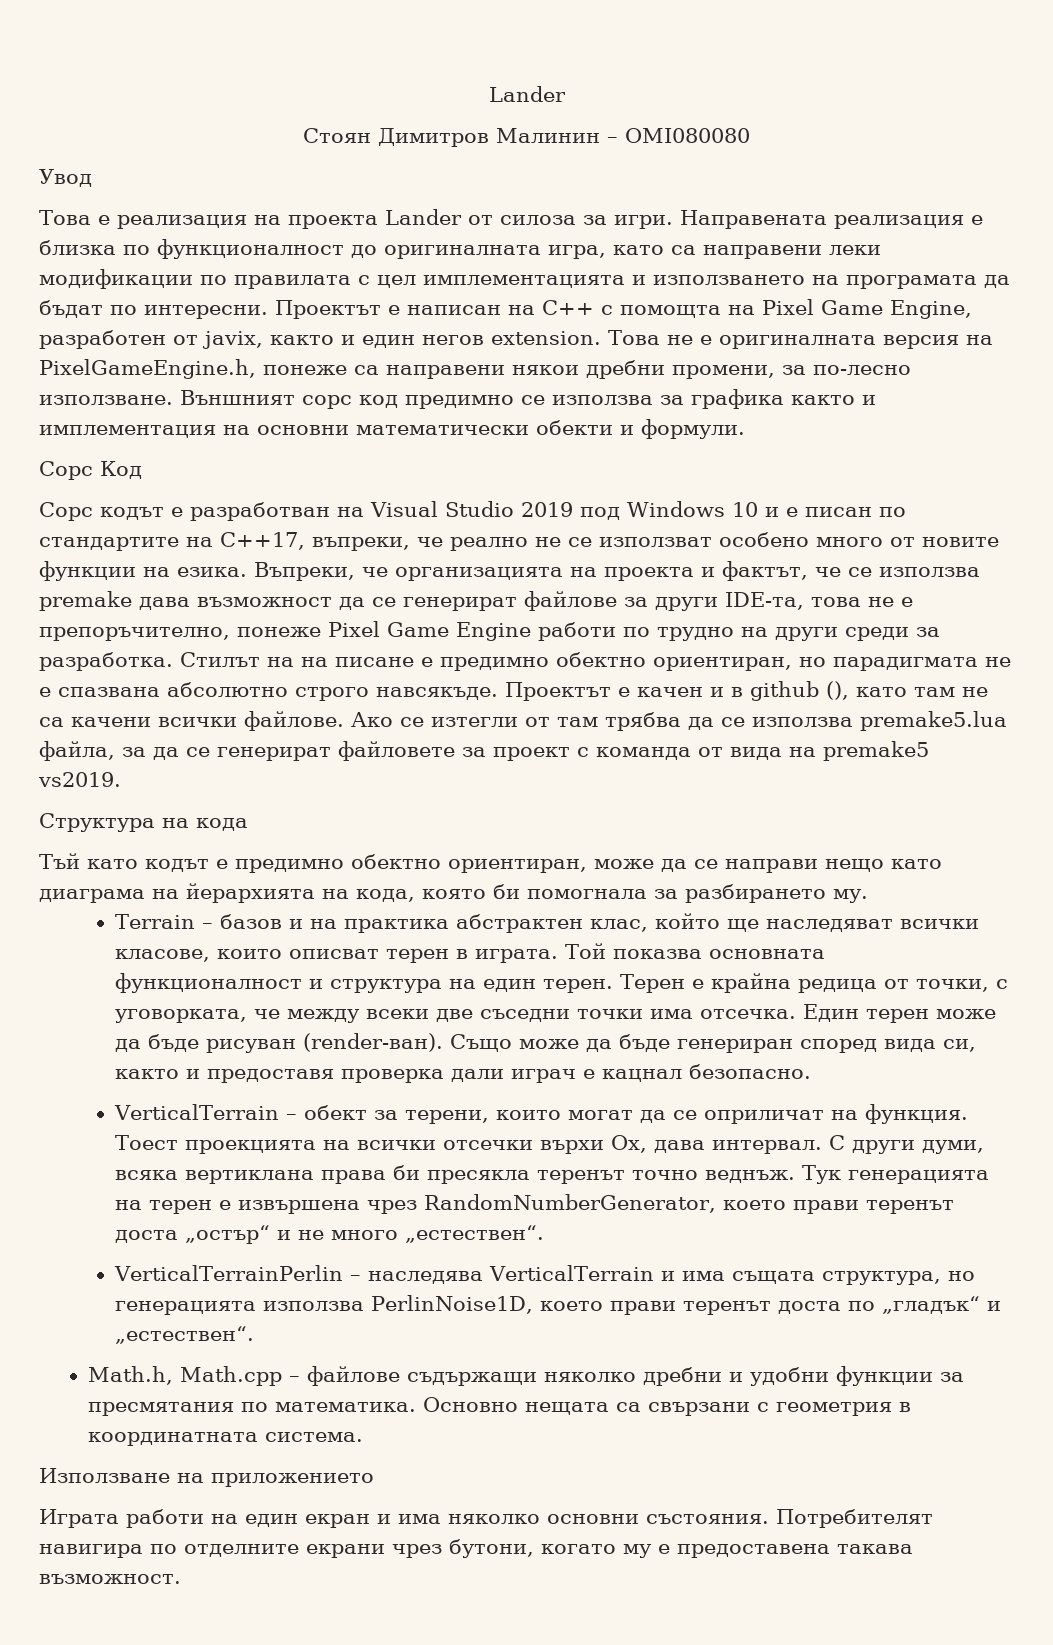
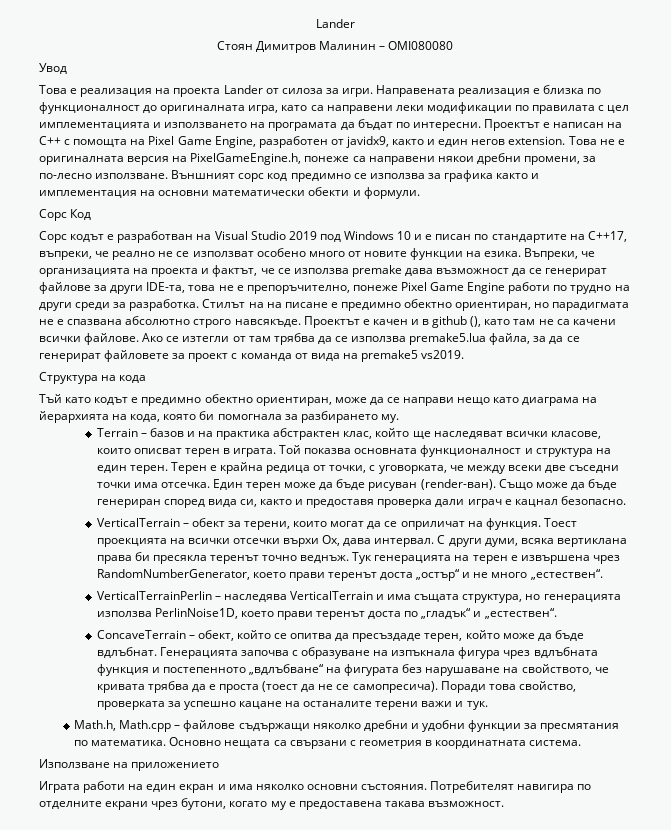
[202,331,263,349] javix, -> [345,136,389,148] javidx9,
(255, 1335) none -> [96,630,584,642] [96,647,598,659] [96,664,609,676] [96,681,576,693] [96,701,488,710] // ConcaveTerrain – обект, който се опитва да пресъздаде терен, който може да бъде вдлъбнат. Генерацията започва с образуване на изпъкнала фигура чрез вдлъбната функция и постепенното „вдлъбване“ на фигурата без нарушаване на свойството, че кривата трябва да е проста (тоест да не се самопресича). Поради това свойство, проверката за успешно кацане на останалите терени важи и тук.

